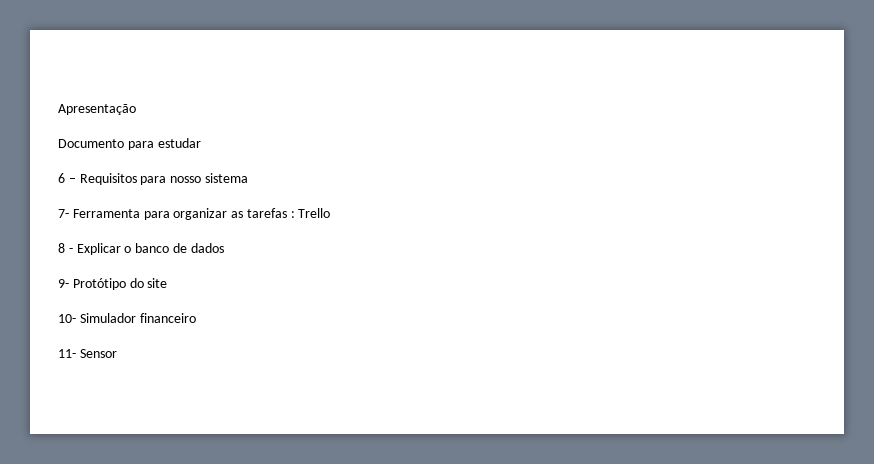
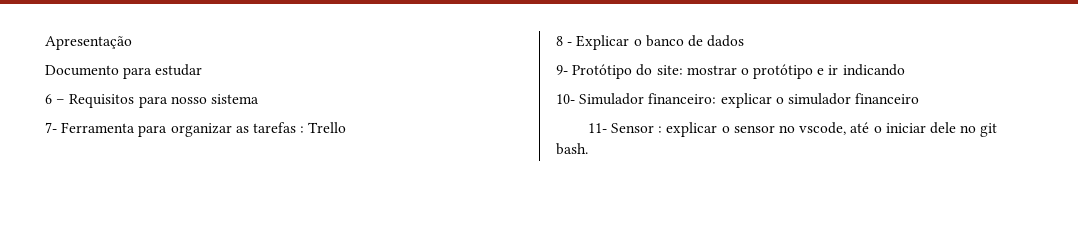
[147,278,168,288] [58,313,196,323] [58,349,117,358] site // 10- Simulador financeiro // 11- Sensor -> [656,64,905,79] [556,93,920,108] [587,122,998,137] [556,143,588,155] site: mostrar o protótipo e ir indicando // 10- Simulador financeiro: explicar o simulador financeiro // 11- Sensor : explicar o sensor no vscode, até o iniciar dele no git bash.

